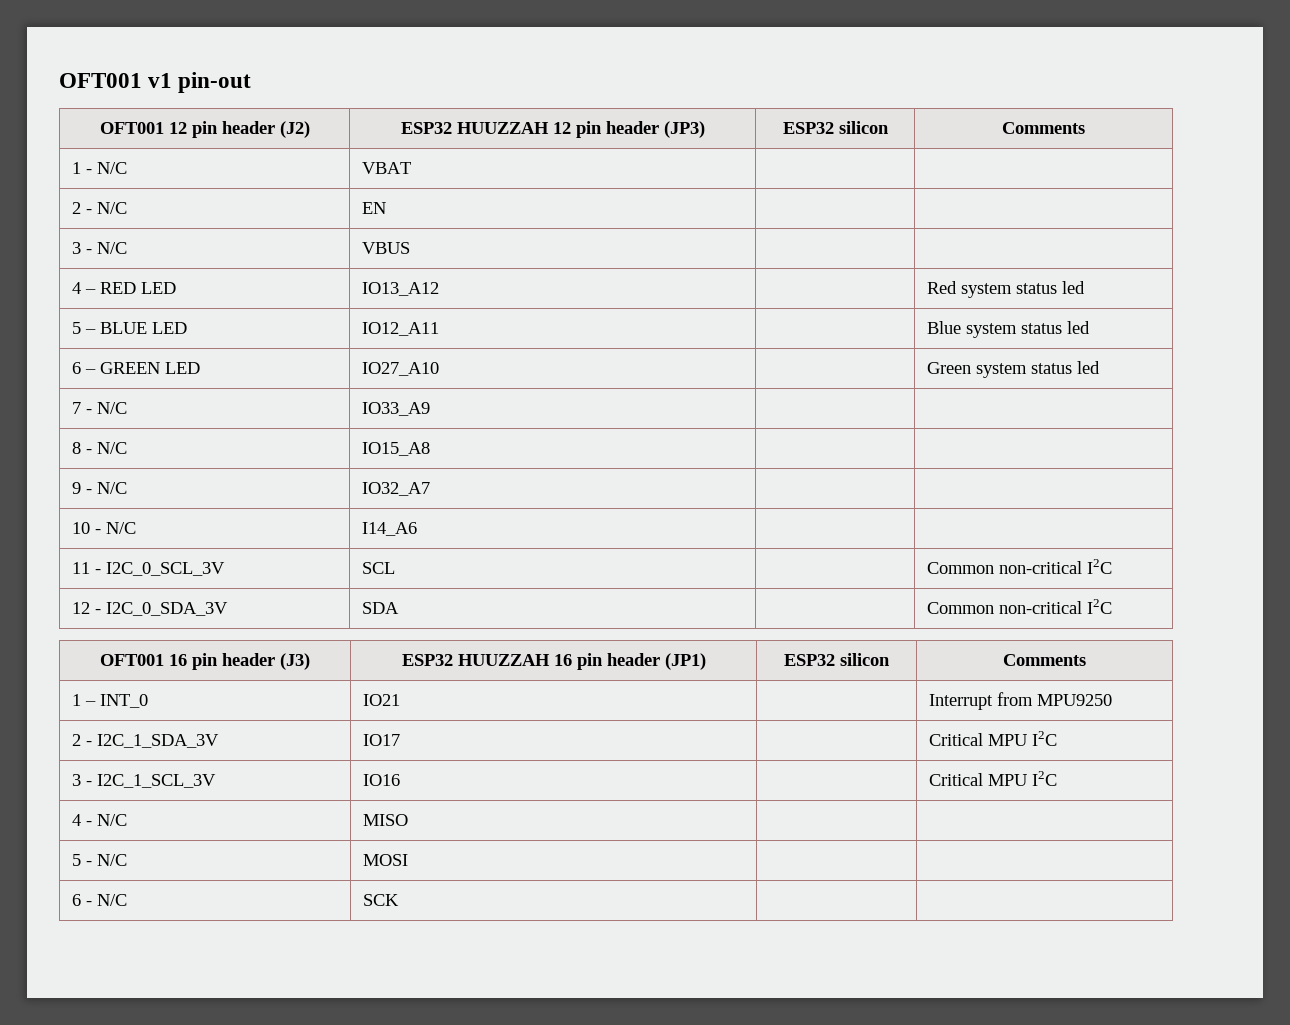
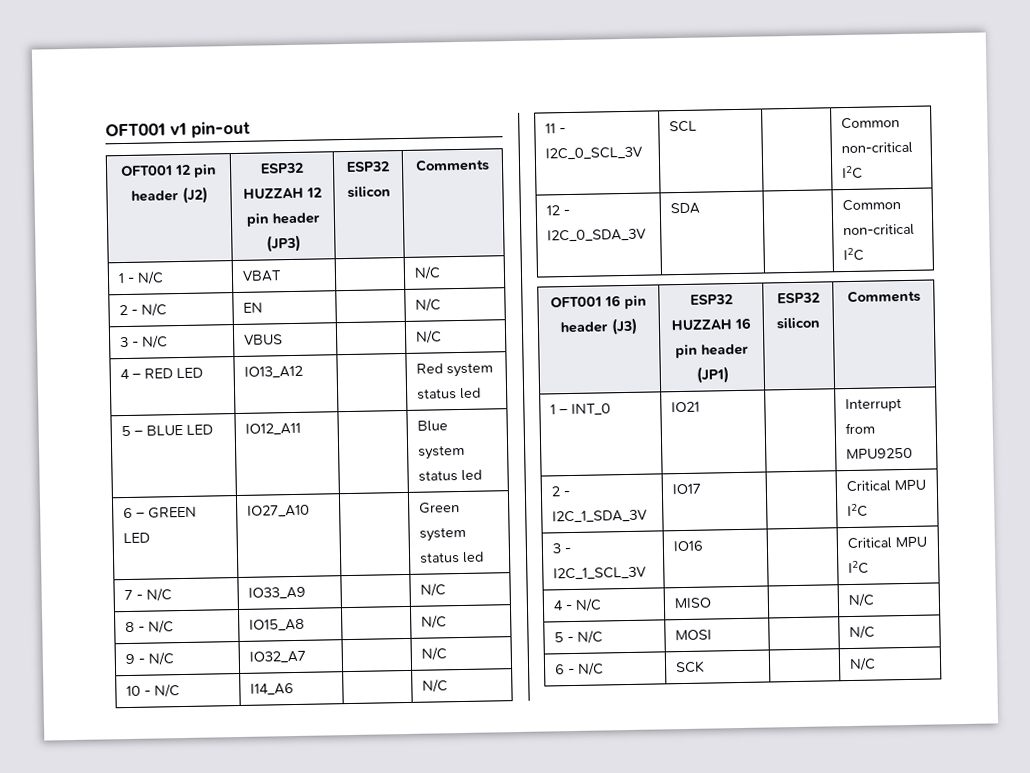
[456,122,549,134] HUUZZAH -> [243,187,304,199] HUZZAH
(411, 168) none -> [414,266,442,280] N/C
(386, 208) none -> [415,298,442,312] N/C
(410, 248) none -> [415,330,443,344] N/C
(430, 409) none -> [420,583,447,597] N/C
(430, 449) none -> [421,615,448,629] N/C
(430, 489) none -> [421,647,448,661] N/C
(417, 529) none -> [422,679,449,693] N/C
[457,654,550,666] HUUZZAH -> [671,319,733,331] HUZZAH
(408, 820) none -> [848,593,876,608] N/C
(408, 860) none -> [849,625,876,640] N/C
(399, 900) none -> [849,657,877,672] N/C

